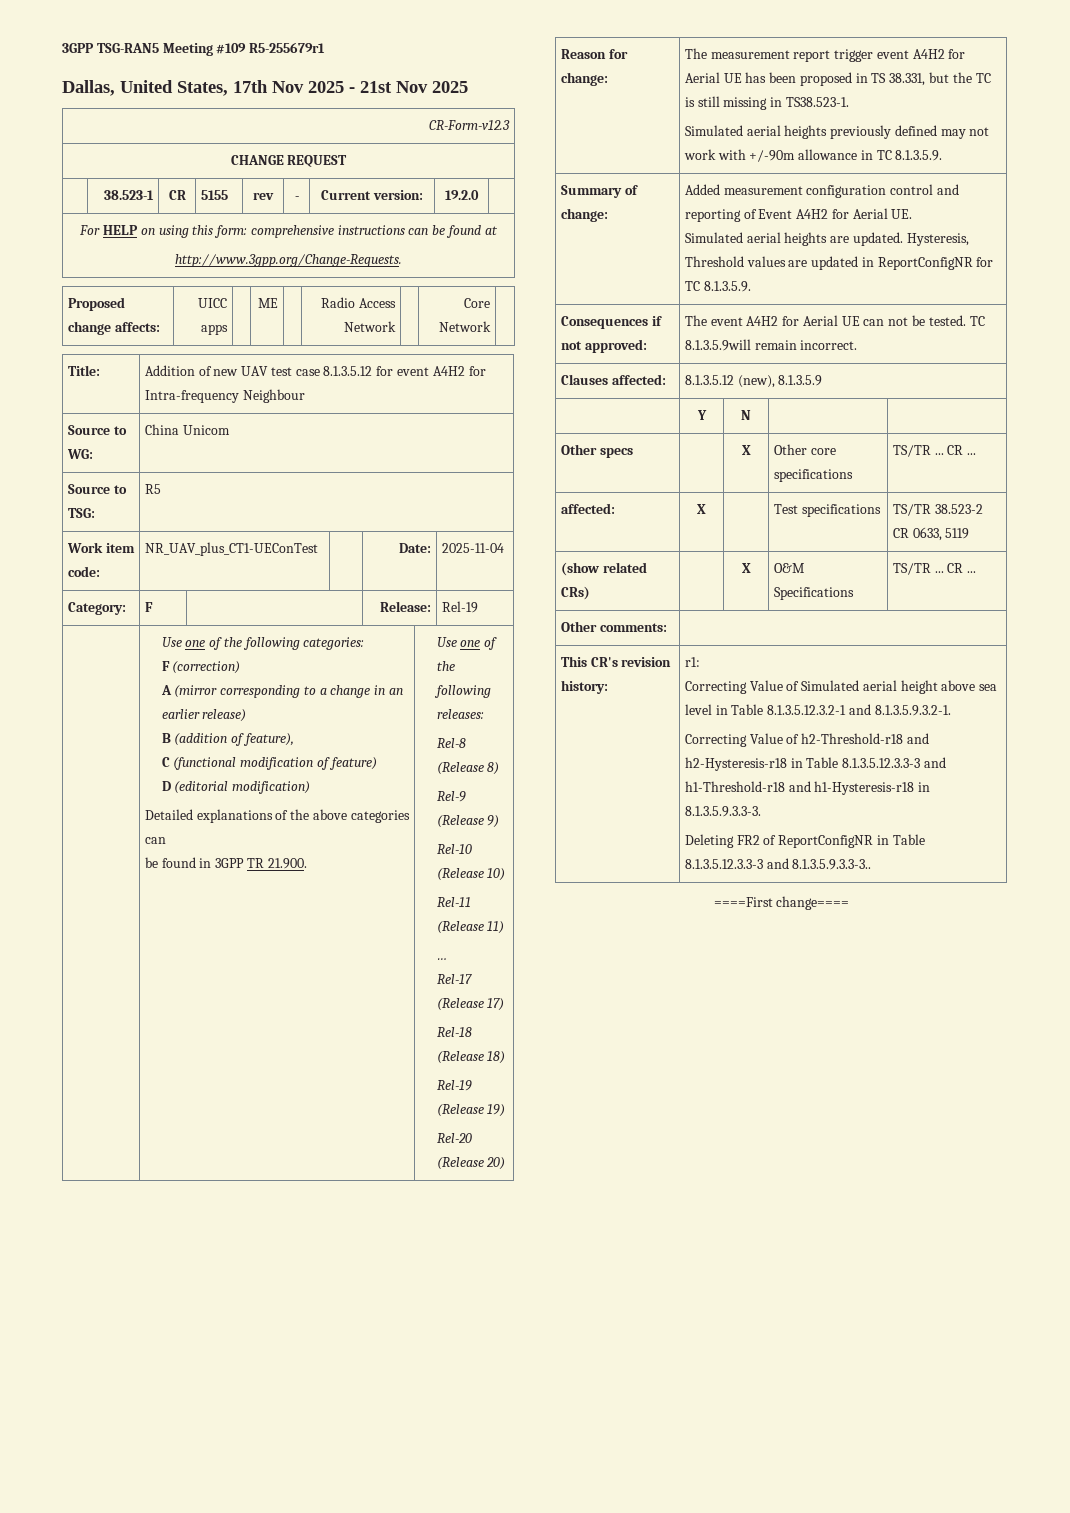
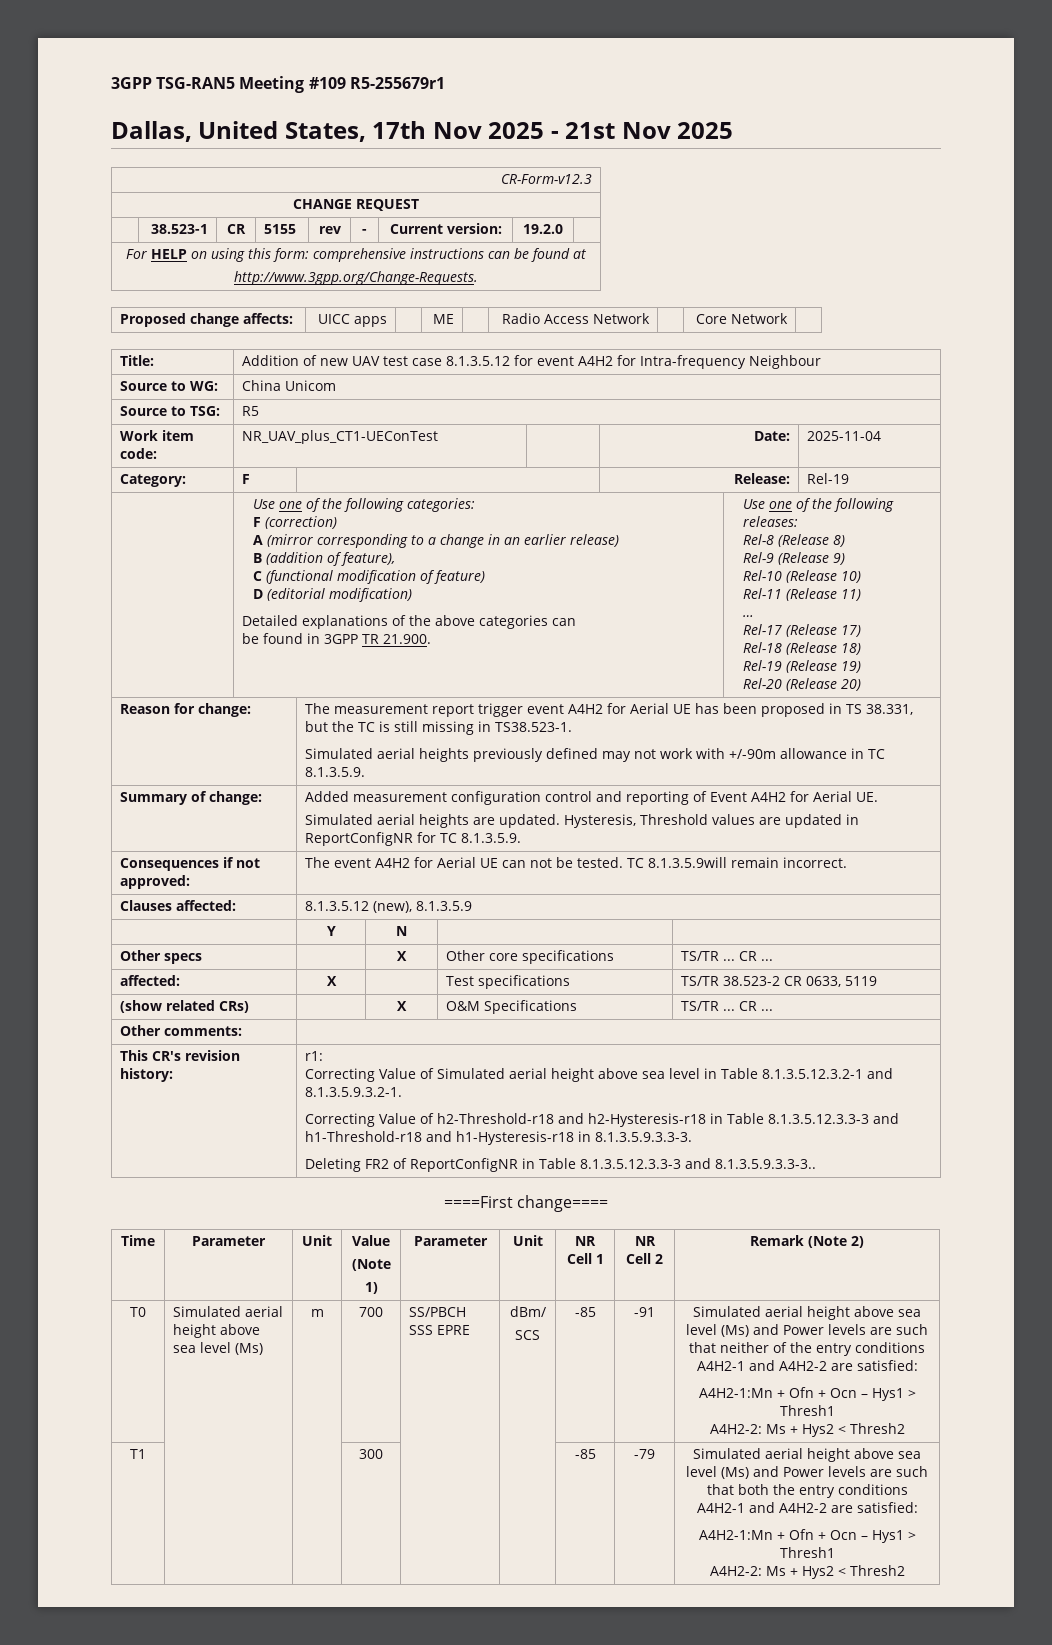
(850, 903) none -> [121,1235,155,1246] [192,1236,266,1246] [302,1235,332,1246] [352,1235,390,1246] [351,1259,391,1271] [364,1282,378,1294] [413,1236,488,1246] [512,1235,543,1246] [575,1236,596,1246] [566,1253,604,1264] [634,1236,656,1246] [626,1253,663,1264] [750,1235,864,1248] [130,1307,146,1317] [173,1306,284,1317] [173,1324,261,1338] [173,1342,264,1355] [310,1309,324,1317] [359,1307,383,1317] [409,1307,467,1317] [409,1325,471,1335] [509,1306,546,1317] [515,1330,540,1340] [574,1307,596,1317] [634,1307,655,1317] [693,1306,921,1320] [686,1324,928,1337] [689,1342,925,1356] [696,1360,918,1371] [698,1387,916,1401] [779,1405,835,1416] [709,1423,905,1437] [130,1449,146,1459] [359,1449,383,1459] [574,1449,596,1459] [634,1449,655,1459] [693,1448,921,1462] [686,1466,928,1479] [706,1484,908,1498] [696,1502,918,1513] [698,1529,916,1543] [779,1547,835,1558] [709,1565,905,1579] // Time | Parameter | Unit | Value // (Note // 1) | Parameter | Unit | NR Cell 1 | NR Cell 2 | Remark (Note 2) // T0 | Simulated aerial height above sea level (Ms) | m | 700 | SS/PBCH SSS EPRE | dBm/ // SCS | -85 | -91 | Simulated aerial height above sea level (Ms) and Power levels are such that neither of the entry conditions A4H2-1 and A4H2-2 are satisfied: // A4H2-1:Mn + Ofn + Ocn – Hys1 > Thresh1 // A4H2-2: Ms + Hys2 < Thresh2 // T1 | | | 300 | | | -85 | -79 | Simulated aerial height above sea level (Ms) and Power levels are such that both the entry conditions A4H2-1 and A4H2-2 are satisfied: // A4H2-1:Mn + Ofn + Ocn – Hys1 > Thresh1 // A4H2-2: Ms + Hys2 < Thresh2

